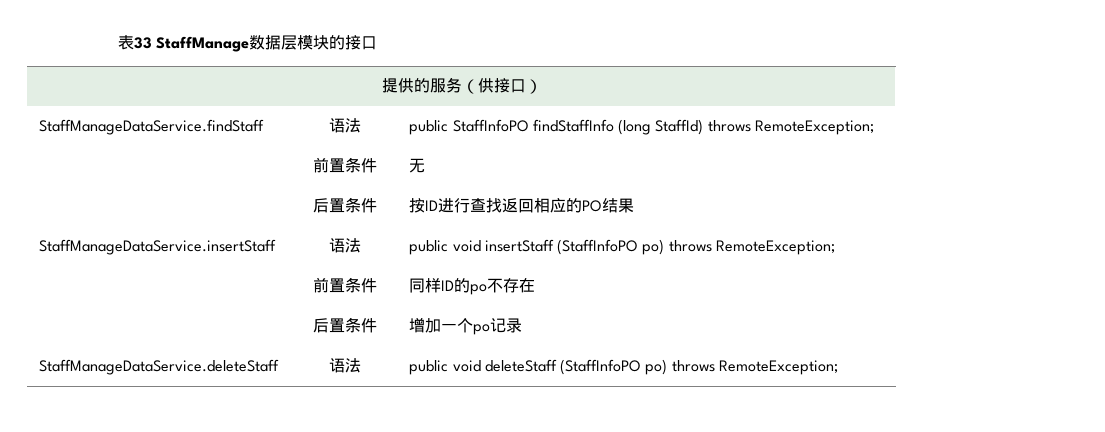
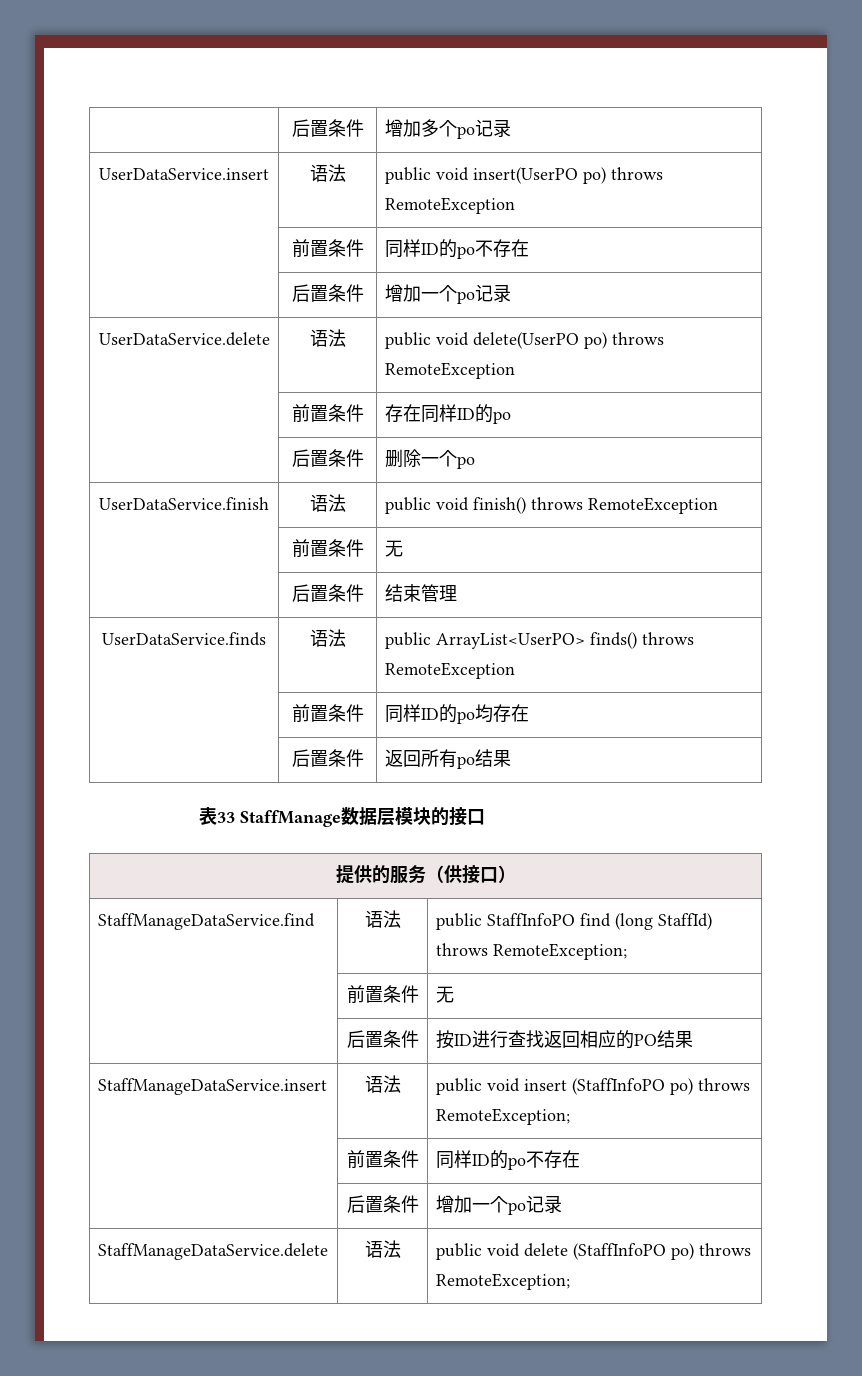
(117, 42) none -> [291,119,364,137] [384,119,511,139] [99,168,269,180] [309,164,346,182] [384,167,663,184] [384,197,515,214] [291,239,364,257] [384,239,529,259] [291,284,364,302] [384,284,511,304] [98,332,270,346] [309,329,346,347] [384,332,664,349] [384,362,515,379] [291,404,364,422] [384,404,511,424] [291,449,364,467] [384,449,475,469] [99,497,269,510] [309,494,346,512] [384,497,718,514] [291,539,364,557] [384,540,403,557] [291,584,364,602] [384,584,457,602] [102,632,266,646] [309,629,346,647] [384,632,694,649] [384,662,515,679] [291,704,364,722] [384,704,529,724] [291,749,364,767] [384,749,511,769] | 后置条件 | 增加多个po记录 // UserDataService.insert | 语法 | public void insert(UserPO po) throws RemoteException // | 前置条件 | 同样ID的po不存在 // | 后置条件 | 增加一个po记录 // UserDataService.delete | 语法 | public void delete(UserPO po) throws RemoteException // | 前置条件 | 存在同样ID的po // | 后置条件 | 删除一个po // UserDataService.finish | 语法 | public void finish() throws RemoteException // | 前置条件 | 无 // | 后置条件 | 结束管理 // UserDataService.finds | 语法 | public ArrayList<UserPO> finds() throws RemoteException // | 前置条件 | 同样ID的po均存在 // | 后置条件 | 返回所有po结果 //
[39,119,265,135] StaffManageDataService.findStaff -> [97,913,315,930] StaffManageDataService.find
[532,119,614,132] findStaffInfo -> [579,913,611,927] find
[39,239,277,255] [328,238,361,253] [409,239,554,255] StaffManageDataService.insertStaff | 语法 | public void insertStaff -> [97,1078,327,1095] [364,1075,401,1093] [435,1078,567,1095] StaffManageDataService.insert | 语法 | public void insert
[39,359,280,375] [328,358,361,373] [409,359,557,375] StaffManageDataService.deleteStaff | 语法 | public void deleteStaff -> [97,1243,328,1260] [364,1240,401,1258] [435,1243,568,1260] StaffManageDataService.delete | 语法 | public void delete

